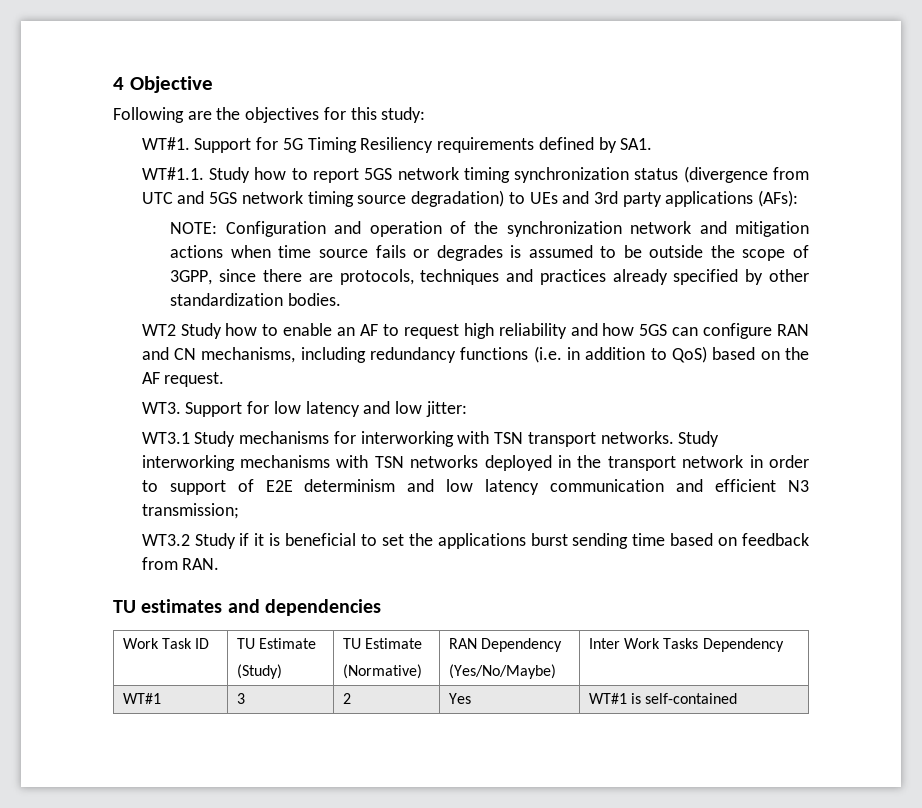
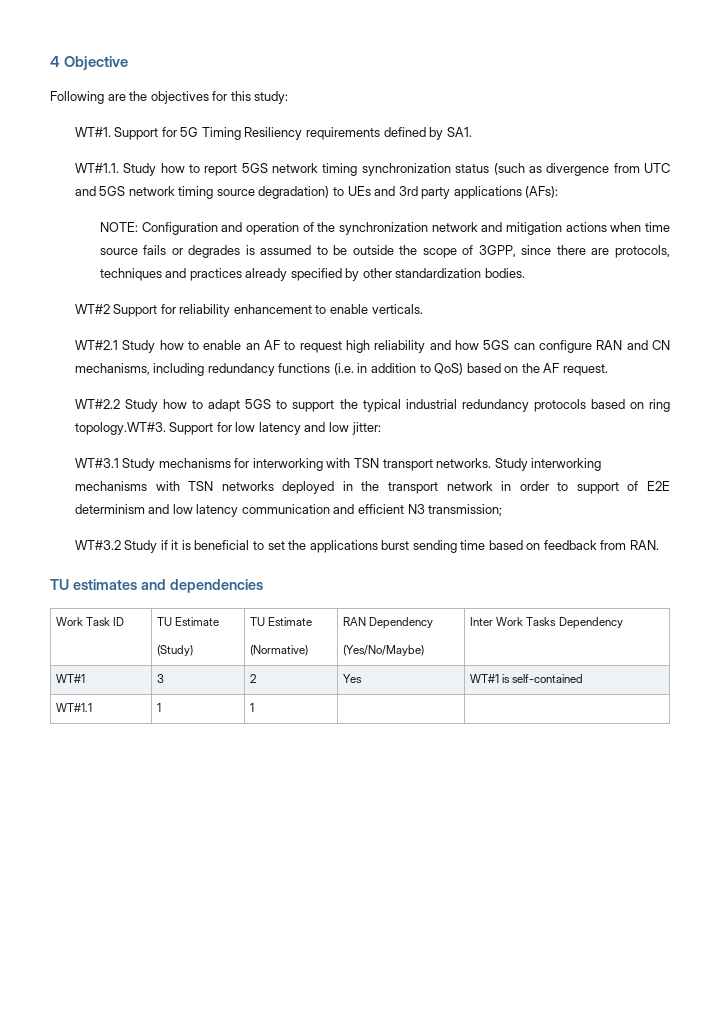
[683,166,768,183] (divergence -> [493,163,610,176] (such as divergence
[141,324,176,336] WT2 -> [74,304,423,317] [74,340,118,350] WT#2 Support for reliability enhancement to enable verticals. // WT#2.1
[141,402,181,414] WT3. -> [74,399,670,412] [74,422,166,435] WT#2.2 Study how to adapt 5GS to support the typical industrial redundancy protocols based on ring topology.WT#3.
[141,432,190,444] WT3.1 -> [74,458,119,468] WT#3.1
[141,534,190,546] WT3.2 -> [74,540,121,550] WT#3.2
(738, 698) none -> [56,703,93,712] [157,703,162,712] [250,703,255,712] // WT#1.1 | 1 | 1 | |

